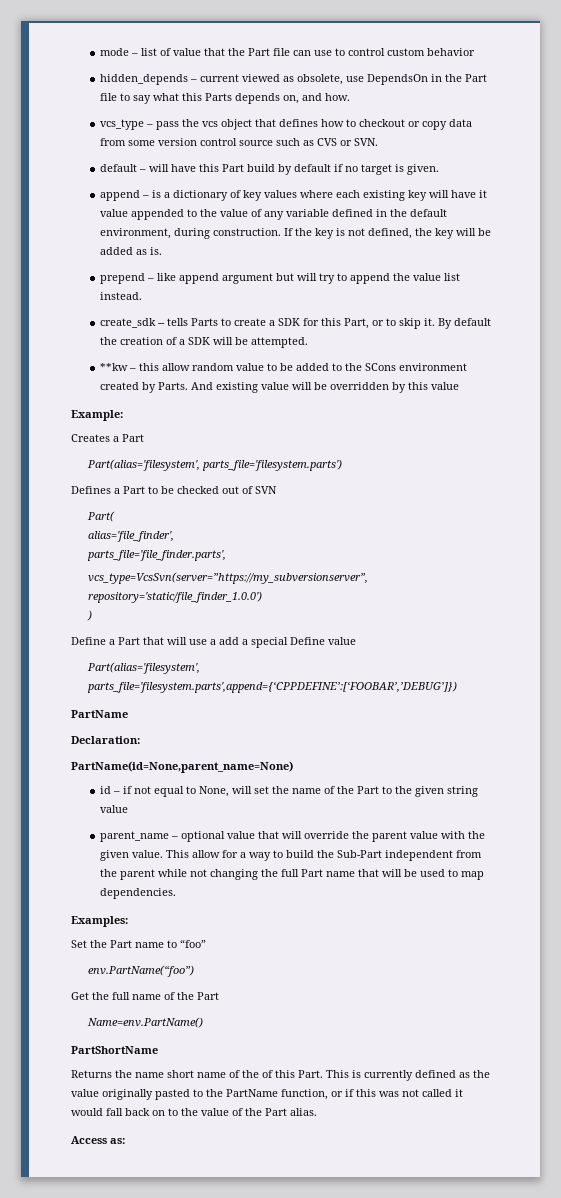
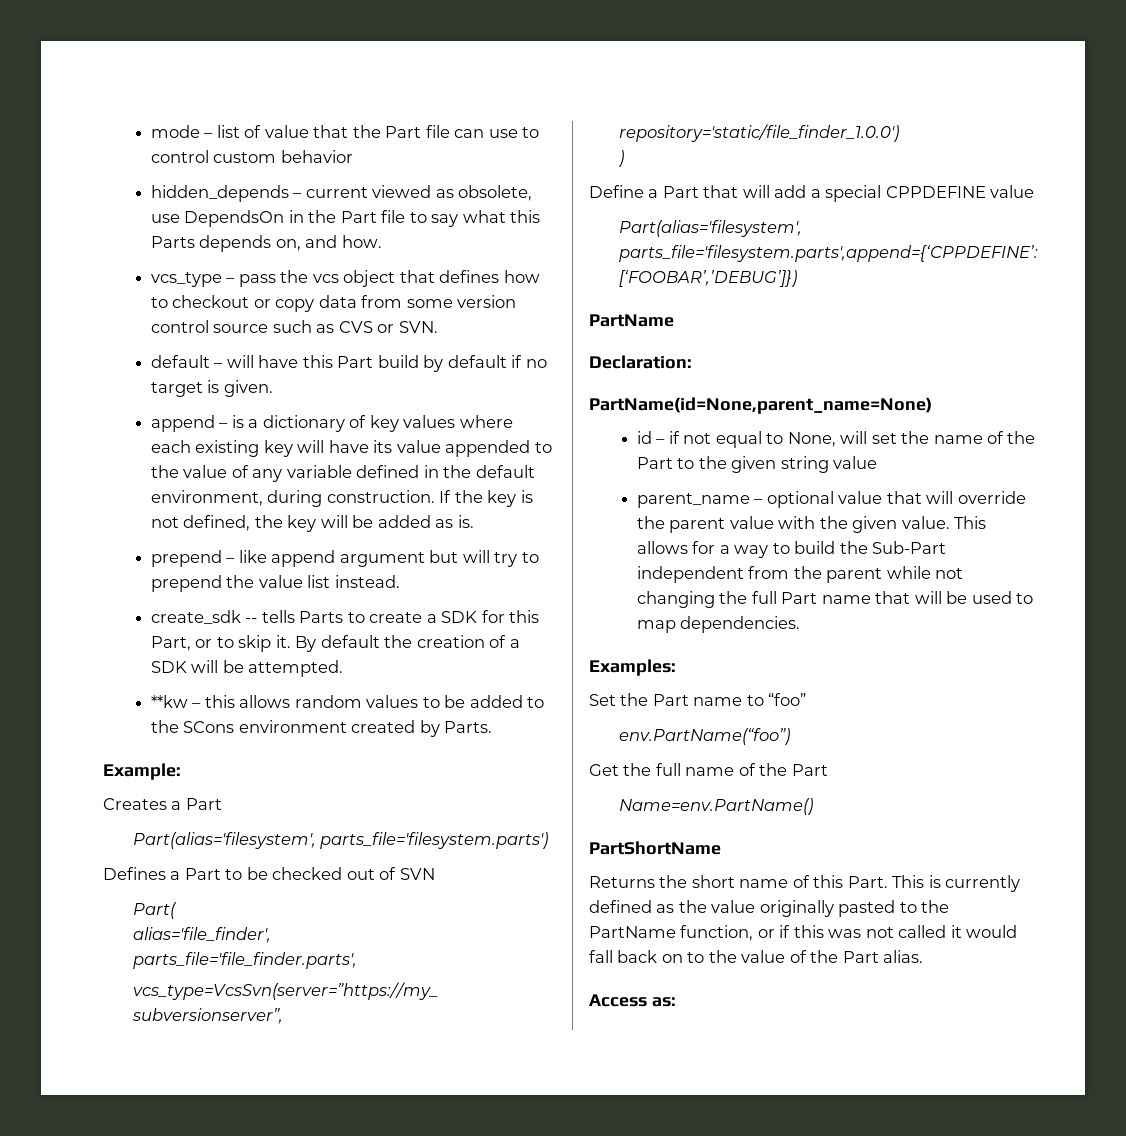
[479,190,488,198] it -> [373,440,393,453] its
[350,273,391,284] append -> [150,575,222,592] prepend
[162,363,265,371] allow random value -> [239,695,419,708] allows random values
[191,382,460,393] And existing value will be overridden by this value -> (493, 727) none
[189,639,216,645] use a -> (770, 191) none
[290,637,325,645] Define -> [885,186,986,198] CPPDEFINE
[192,850,221,858] allow -> [636,541,688,554] allows
[135,1072,164,1078] name -> (688, 881) none
[242,1070,273,1078] the of -> (810, 881) none

